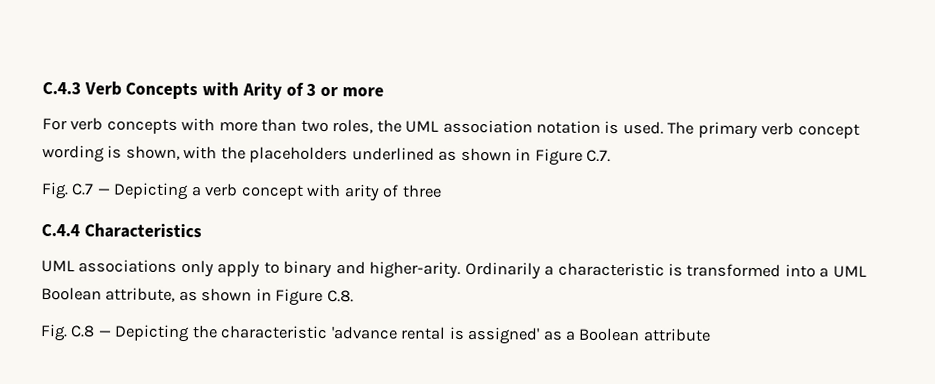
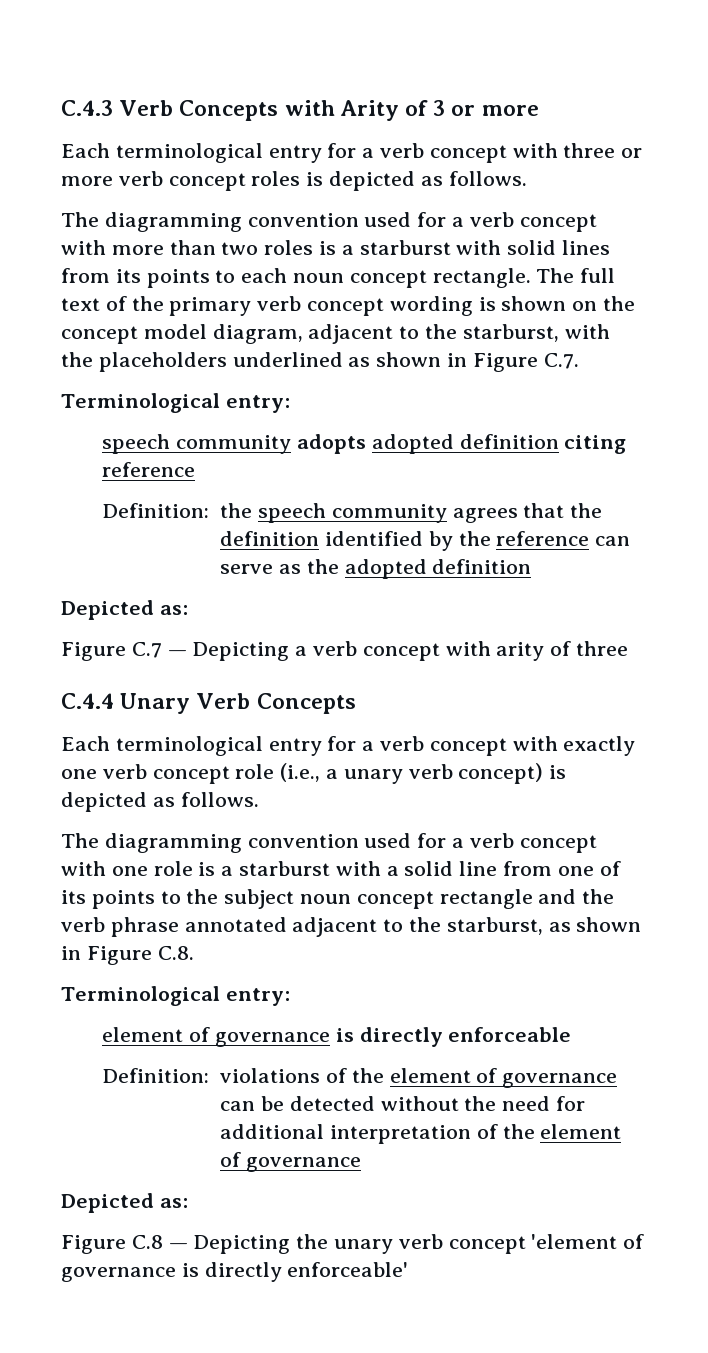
[42,117,695,135] For verb concepts with more than two roles, the UML association notation is used. The -> [61,143,643,163] [61,171,527,191] [61,212,597,232] [61,240,611,255] [61,268,616,288] [61,296,164,311] Each terminological entry for a verb concept with three or more verb concept roles is depicted as follows. // The diagramming convention used for a verb concept with more than two roles is a starburst with solid lines from its points to each noun concept rectangle. The full text of the
[125,145,180,160] shown, -> [501,296,636,311] [61,324,559,344] shown on the concept model diagram, adjacent to the starburst,
[41,182,69,200] Fig. -> [61,393,290,413] [102,434,627,454] [102,462,196,477] [102,503,603,523] [220,531,631,551] [220,559,532,579] [61,600,188,620] [61,642,126,661] Terminological entry: // speech community adopts adopted definition citing reference // Definition: the speech community agrees that the definition identified by the reference can serve as the adopted definition // Depicted as: // Figure
[83,223,202,239] [41,259,867,280] [41,287,176,302] Characteristics // UML associations only apply to binary and higher-arity. Ordinarily a characteristic is transformed into a UML Boolean attribute, -> [120,693,356,714] [61,736,636,756] [61,763,567,784] [61,792,259,812] [61,833,597,853] [61,861,621,876] [61,889,615,909] [61,917,543,937] Unary Verb Concepts // Each terminological entry for a verb concept with exactly one verb concept role (i.e., a unary verb concept) is depicted as follows. // The diagramming convention used for a verb concept with one role is a starburst with a solid line from one of its points to the subject noun concept rectangle and the verb phrase annotated adjacent to the starburst,
[40,324,711,345] Fig. C.8 — Depicting the characteristic 'advance rental is assigned' as a Boolean attribute -> [61,986,290,1006] [102,1027,572,1047] [102,1068,618,1088] [220,1096,586,1111] [220,1124,622,1144] [220,1152,362,1172] [61,1193,188,1213] [61,1234,645,1254] [61,1262,409,1282] Terminological entry: // element of governance is directly enforceable // Definition: violations of the element of governance can be detected without the need for additional interpretation of the element of governance // Depicted as: // Figure C.8 — Depicting the unary verb concept 'element of governance is directly enforceable'

